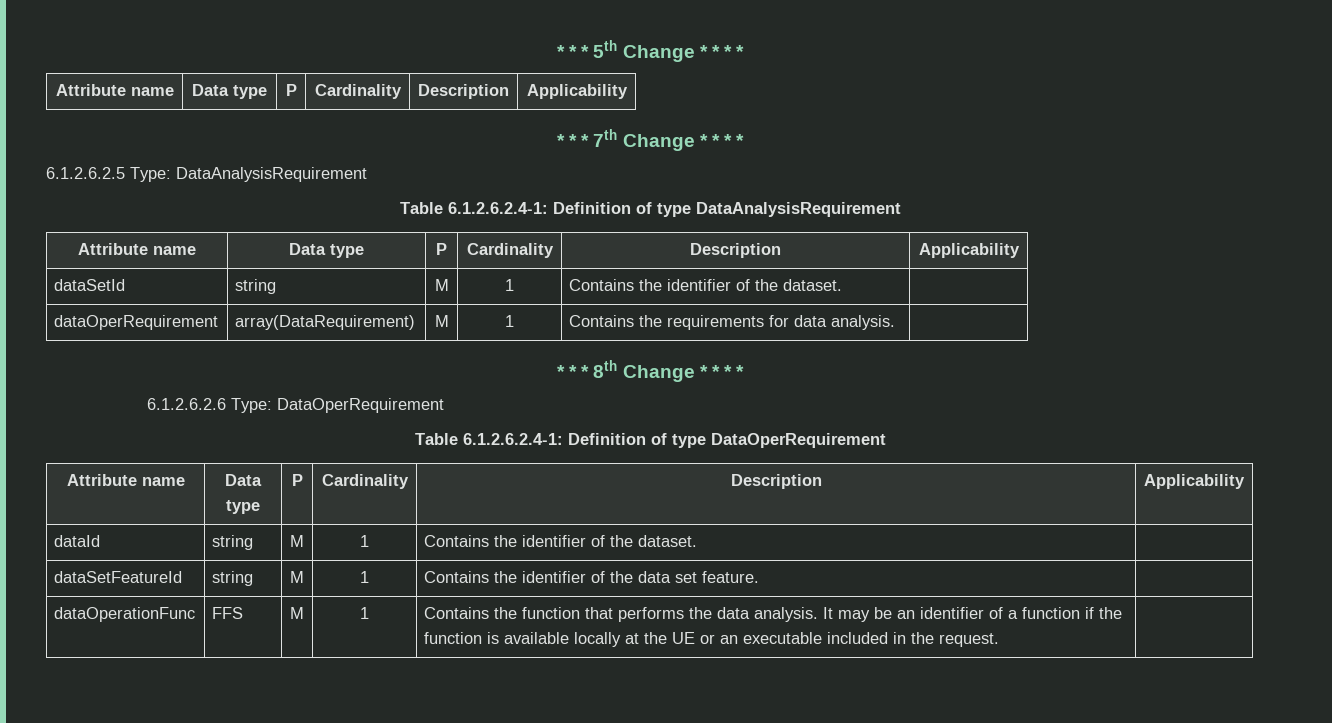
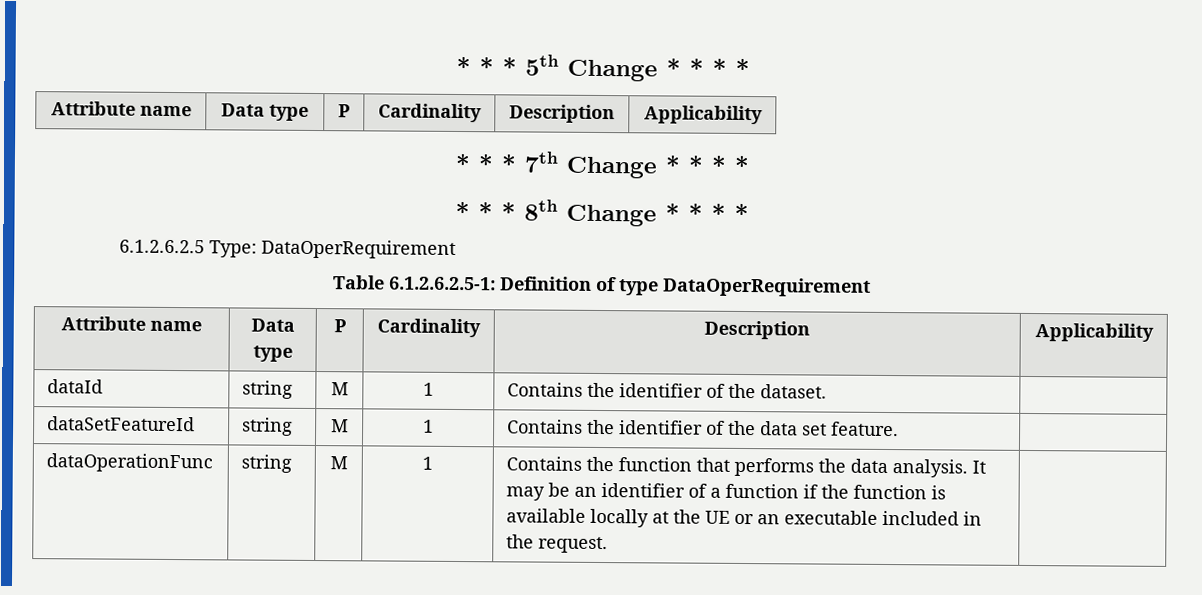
[46,167,367,182] [399,202,901,217] [78,243,196,255] [289,243,364,258] [436,243,447,255] [466,243,554,258] [690,243,781,258] [918,243,1020,258] [54,279,126,291] [235,279,277,294] [434,279,449,291] [505,279,514,291] [569,279,843,291] [54,315,219,330] [235,315,416,330] [434,315,449,327] [505,315,514,327] [569,315,896,330] // 6.1.2.6.2.5 Type: DataAnalysisRequirement // Table 6.1.2.6.2.4-1: Definition of type DataAnalysisRequirement // Attribute name | Data type | P | Cardinality | Description | Applicability // dataSetId | string | M | 1 | Contains the identifier of the dataset. | // dataOperRequirement | array(DataRequirement) | M | 1 | Contains the requirements for data analysis. | -> (749, 165) none
[146,398,226,410] 6.1.2.6.2.6 -> [118,239,205,254] 6.1.2.6.2.5
[462,433,563,445] 6.1.2.6.2.4-1: -> [388,276,496,291] 6.1.2.6.2.5-1:
[212,607,244,619] FFS -> [241,454,293,473] string

